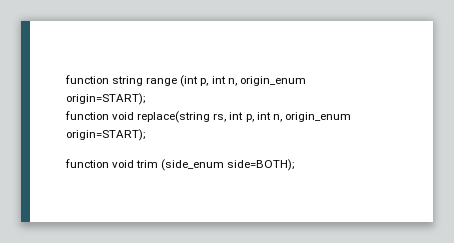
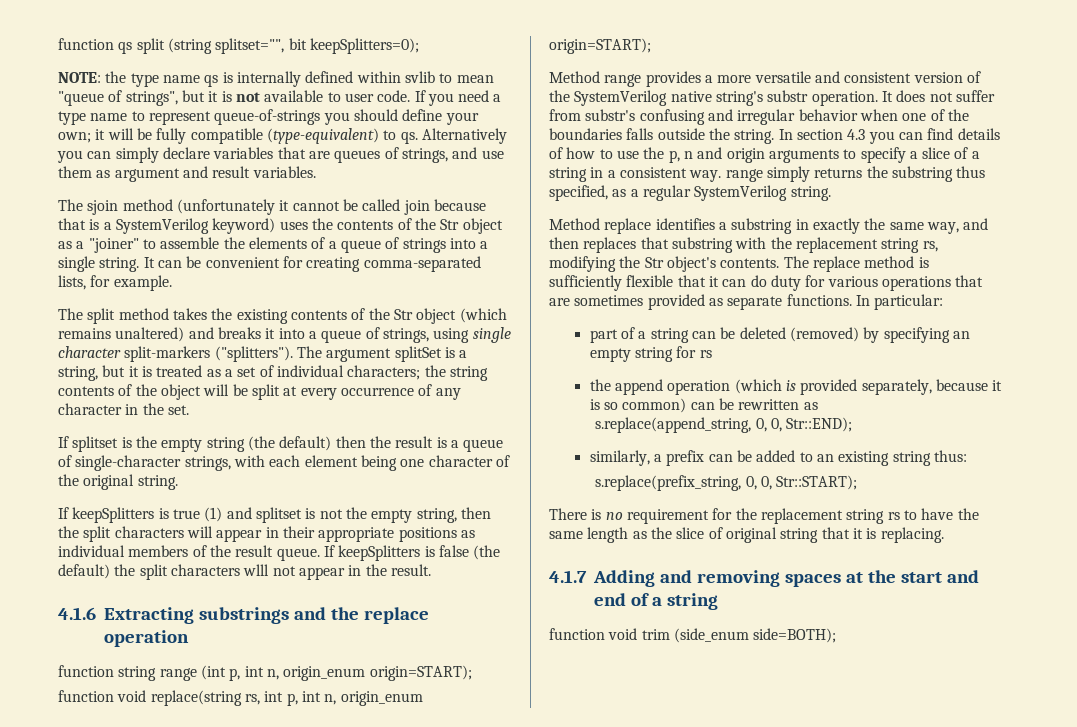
[65,75,109,84] function -> [58,38,419,54] [58,71,494,87] [58,90,502,106] [58,109,479,125] [58,128,507,144] [57,147,504,163] [58,166,316,182] [58,199,486,215] [58,218,503,234] [58,237,489,253] [58,256,481,272] [58,275,172,291] [58,308,507,324] [58,327,511,343] [58,346,468,362] [58,365,488,381] [58,384,461,400] [58,403,189,415] [58,436,504,452] [58,455,510,471] [58,474,178,490] [58,507,491,523] [58,526,475,542] [58,545,501,561] [58,564,431,580] [58,607,429,624] [104,630,189,647] [58,665,114,677] function qs split (string splitset="", bit keepSplitters=0); // NOTE: the type name qs is internally defined within svlib to mean "queue of strings", but it is not available to user code. If you need a type name to represent queue-of-strings you should define your own; it will be fully compatible (type-equivalent) to qs. Alternatively you can simply declare variables that are queues of strings, and use them as argument and result variables. // The sjoin method (unfortunately it cannot be called join because that is a SystemVerilog keyword) uses the contents of the Str object as a "joiner" to assemble the elements of a queue of strings into a single string. It can be convenient for creating comma-separated lists, for example. // The split method takes the existing contents of the Str object (which remains unaltered) and breaks it into a queue of strings, using single character split-markers ("splitters"). The argument splitSet is a string, but it is treated as a set of individual characters; the string contents of the object will be split at every occurrence of any character in the set. // If splitset is the empty string (the default) then the result is a queue of single-character strings, with each element being one character of the original string. // If keepSplitters is true (1) and splitset is not the empty string, then the split characters will appear in their appropriate positions as individual members of the result queue. If keepSplitters is false (the default) the split characters wlll not appear in the result. // 4.1.6 Extracting substrings and the replace operation // function
(146, 135) none -> [549,71,981,87] [549,90,995,106] [549,109,969,125] [549,128,1000,144] [549,147,980,163] [549,166,986,182] [549,185,831,201] [549,218,989,234] [549,237,938,253] [549,256,929,272] [549,275,984,291] [549,294,944,310] [589,327,970,343] [589,346,712,362] [589,379,1003,395] [589,398,818,413] [595,417,853,433] [589,450,967,466] [595,475,858,491] [549,508,979,524] [549,527,944,543] [549,570,979,587] [594,593,718,610] // Method range provides a more versatile and consistent version of the SystemVerilog native string's substr operation. It does not suffer from substr's confusing and irregular behavior when one of the boundaries falls outside the string. In section 4.3 you can find details of how to use the p, n and origin arguments to specify a slice of a string in a consistent way. range simply returns the substring thus specified, as a regular SystemVerilog string. // Method replace identifies a substring in exactly the same way, and then replaces that substring with the replacement string rs, modifying the Str object's contents. The replace method is sufficiently flexible that it can do duty for various operations that are sometimes provided as separate functions. In particular: // part of a string can be deleted (removed) by specifying an empty string for rs // the append operation (which is provided separately, because it is so common) can be rewritten as // s.replace(append_string, 0, 0, Str::END); // similarly, a prefix can be added to an existing string thus: // s.replace(prefix_string, 0, 0, Str::START); // There is no requirement for the replacement string rs to have the same length as the slice of original string that it is replacing. // 4.1.7 Adding and removing spaces at the start and end of a string

